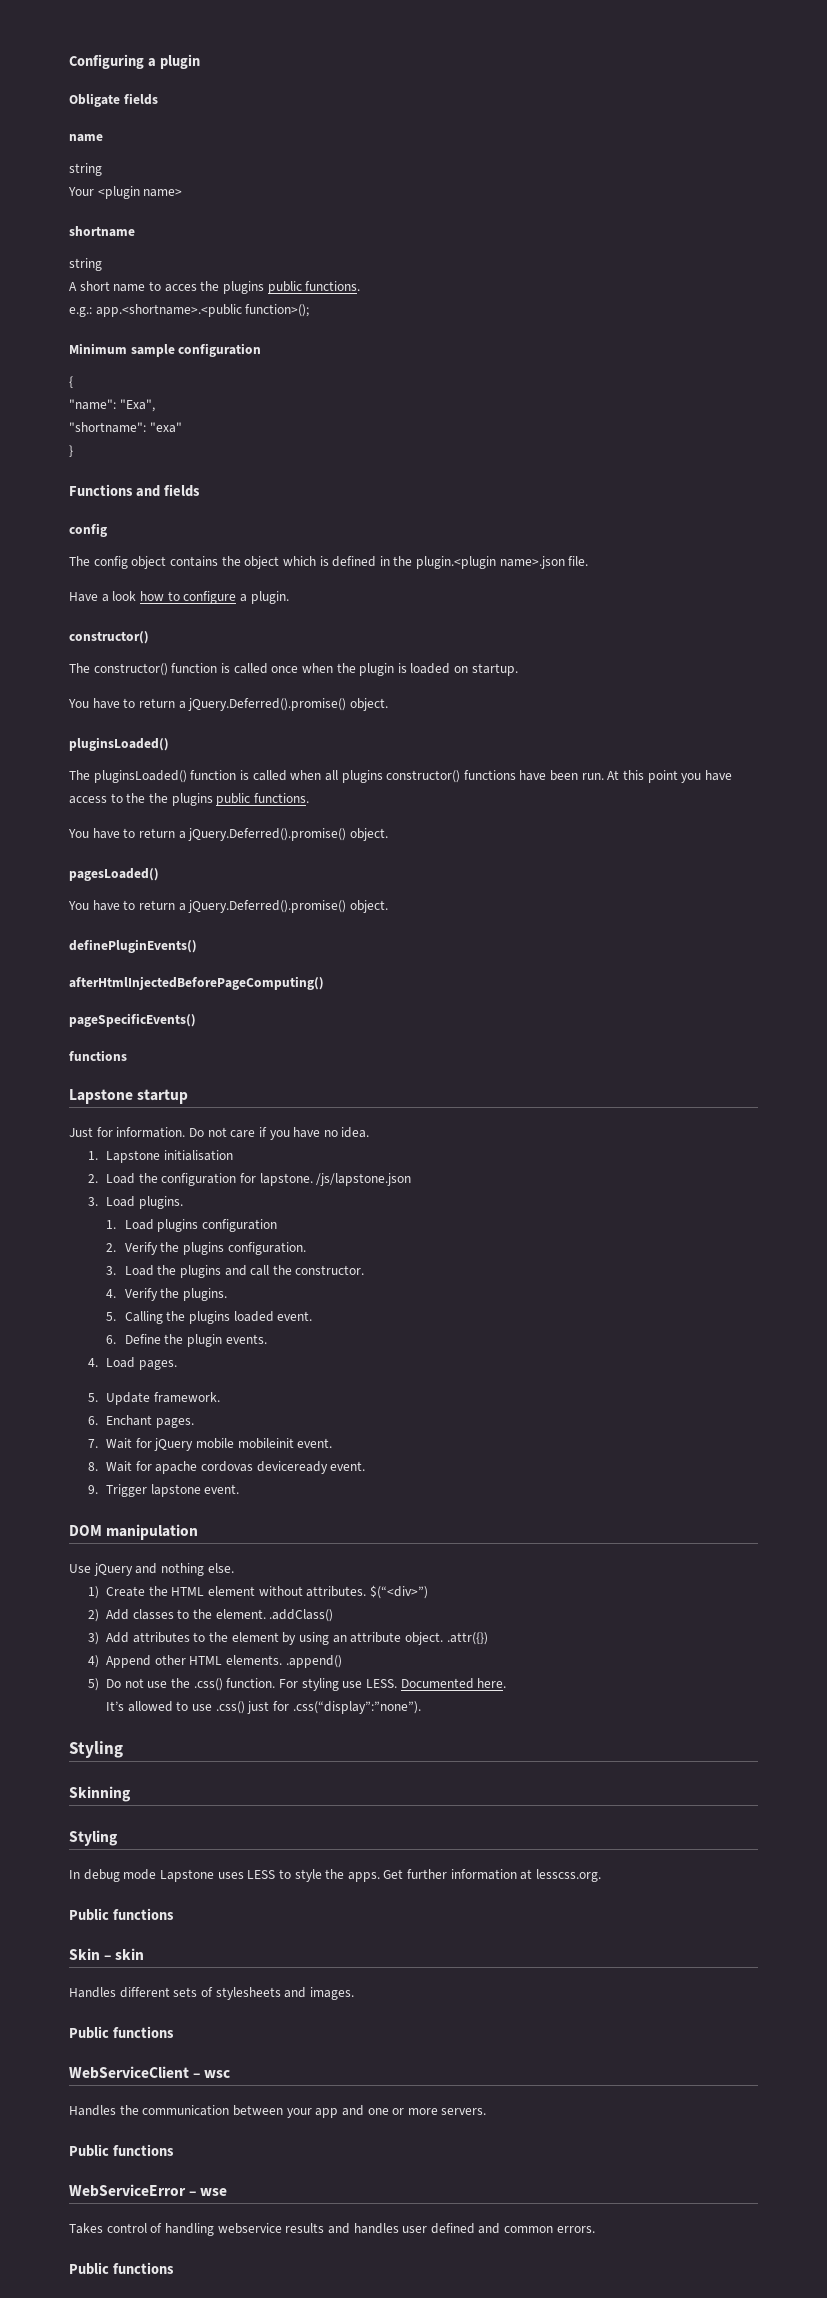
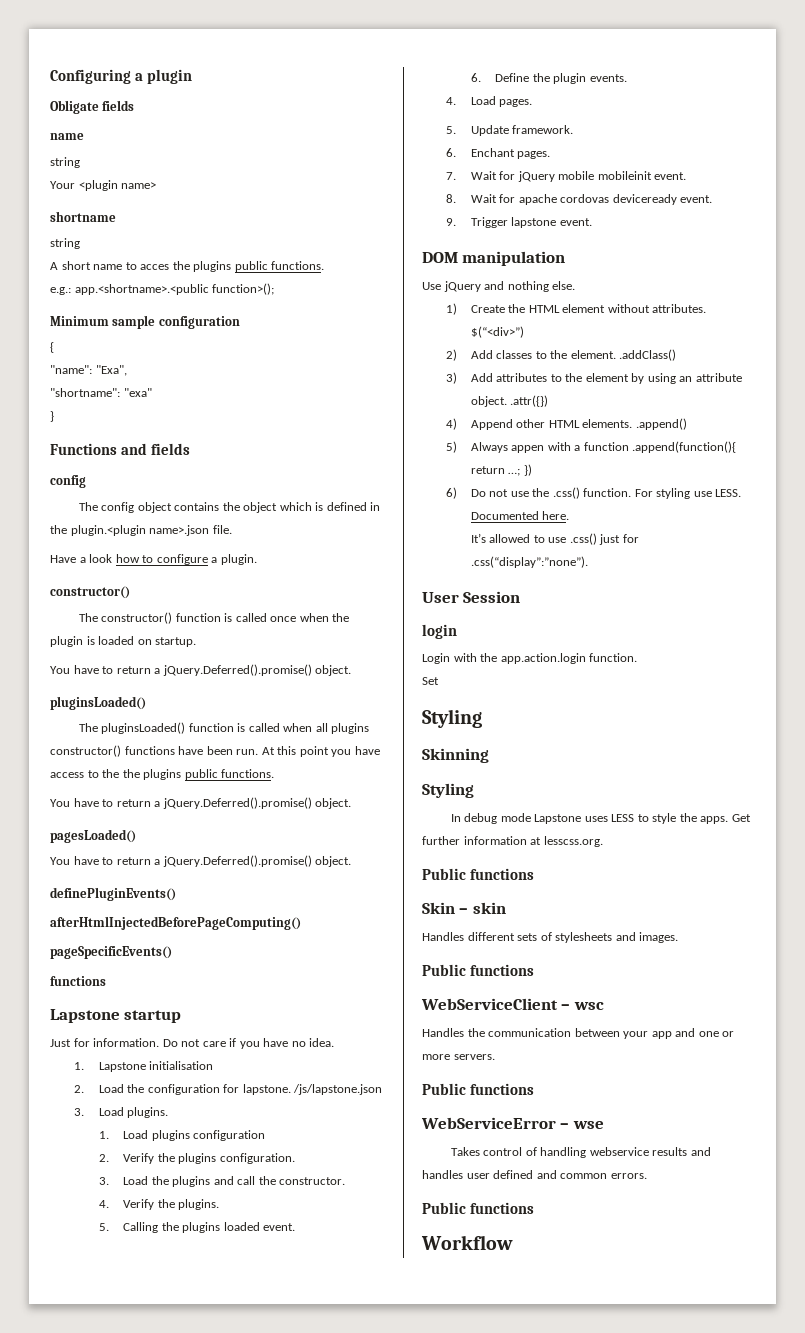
(99, 1684) none -> [470,441,737,453] [470,464,532,476] [446,487,458,499] Always appen with a function .append(function(){ return …; }) // 6)
(421, 1707) none -> [422,591,521,603] [422,624,457,639] [422,653,638,664] [422,677,439,685] // User Session // login // Login with the app.action.login function. // Set
(174, 2268) none -> [421,1235,513,1250] // Workflow

